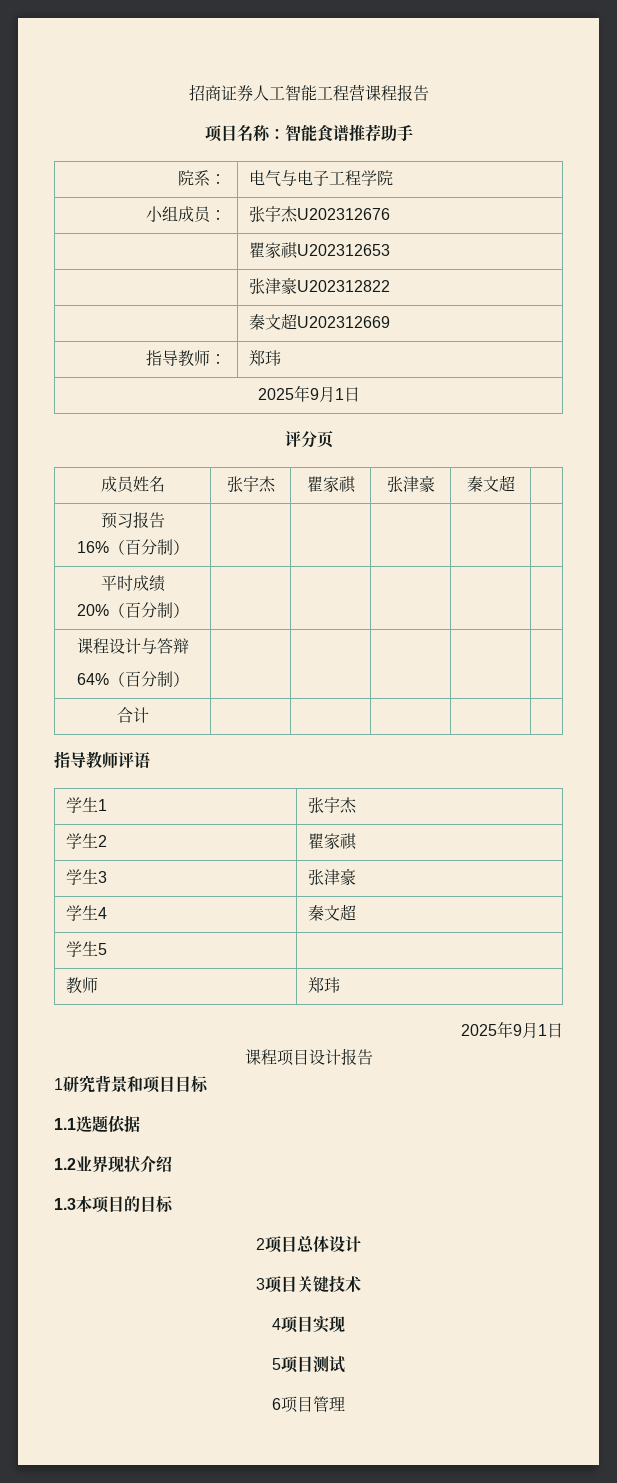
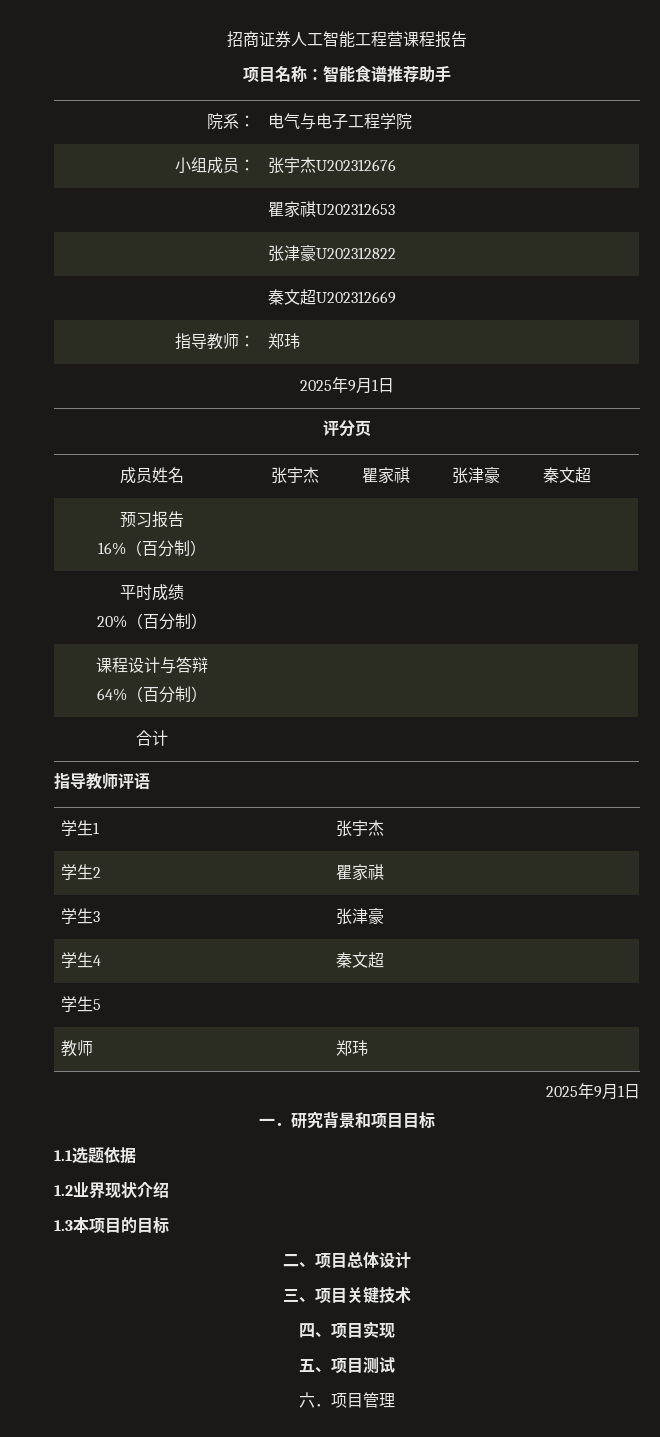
[244,1048,373,1066] [54,1078,63,1090] 课程项目设计报告 // 1 -> [259,1118,291,1126] 一．
[256,1238,265,1250] 2 -> [283,1254,315,1267] 二、
[256,1278,265,1290] 3 -> [283,1289,315,1302] 三、
[272,1318,281,1330] 4 -> [299,1323,331,1338] 四、
[272,1358,281,1370] 5 -> [299,1359,331,1372] 五、
[272,1398,281,1410] 6 -> [299,1392,331,1408] 六．

